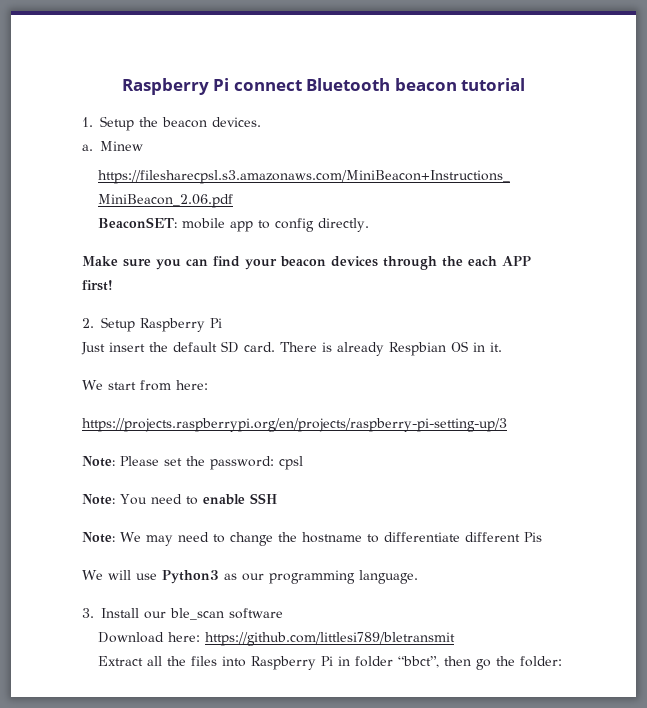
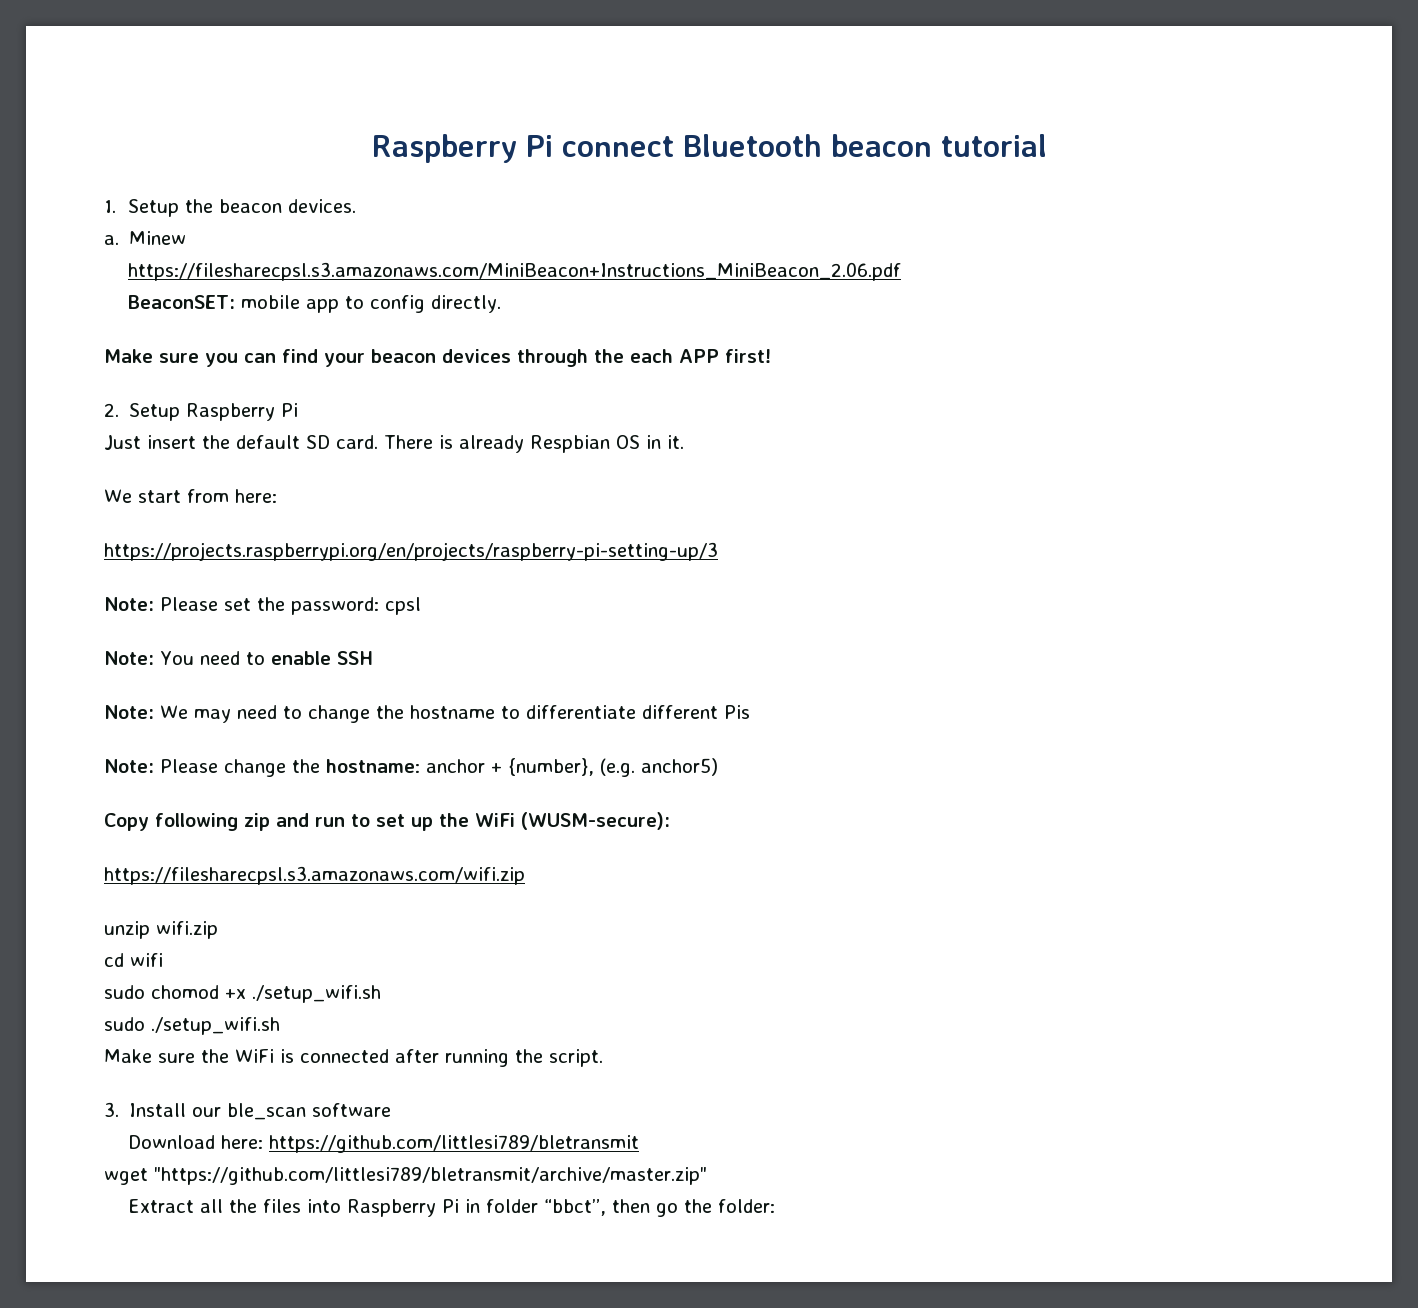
[82,570,418,584] We will use Python3 as our programming language. -> [104,758,718,777] [104,812,670,831] [104,866,525,885] [104,921,218,939] [104,953,163,967] [104,985,381,1003] [104,1017,280,1035] [104,1049,603,1067] Note: Please change the hostname: anchor + {number}, (e.g. anchor5) // Copy following zip and run to set up the WiFi (WUSM-secure): // https://filesharecpsl.s3.amazonaws.com/wifi.zip // unzip wifi.zip // cd wifi // sudo chomod +x ./setup_wifi.sh // sudo ./setup_wifi.sh // Make sure the WiFi is connected after running the script.
(456, 639) none -> [104,1167,707,1185] // wget "https://github.com/littlesi789/bletransmit/archive/master.zip"

